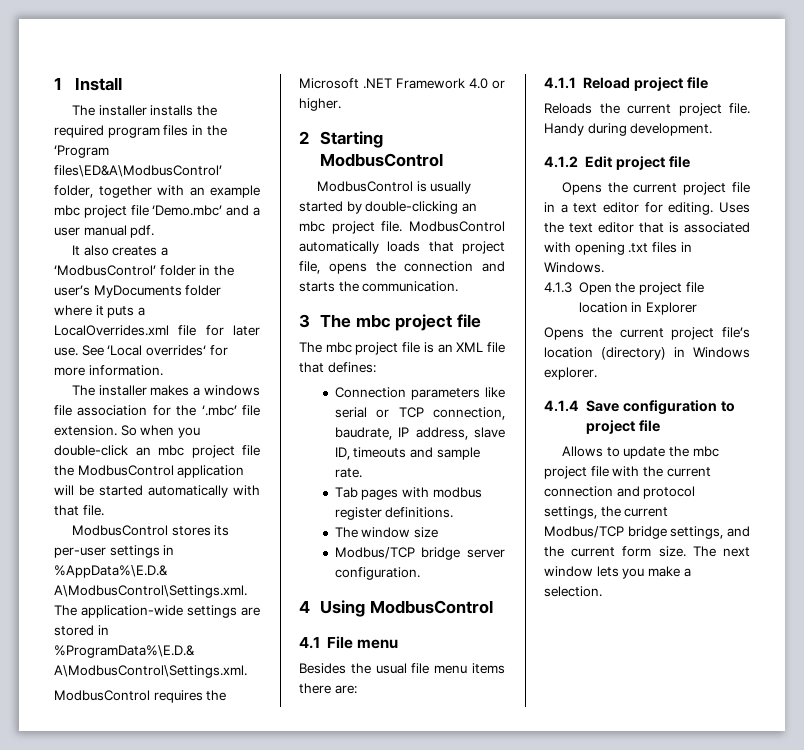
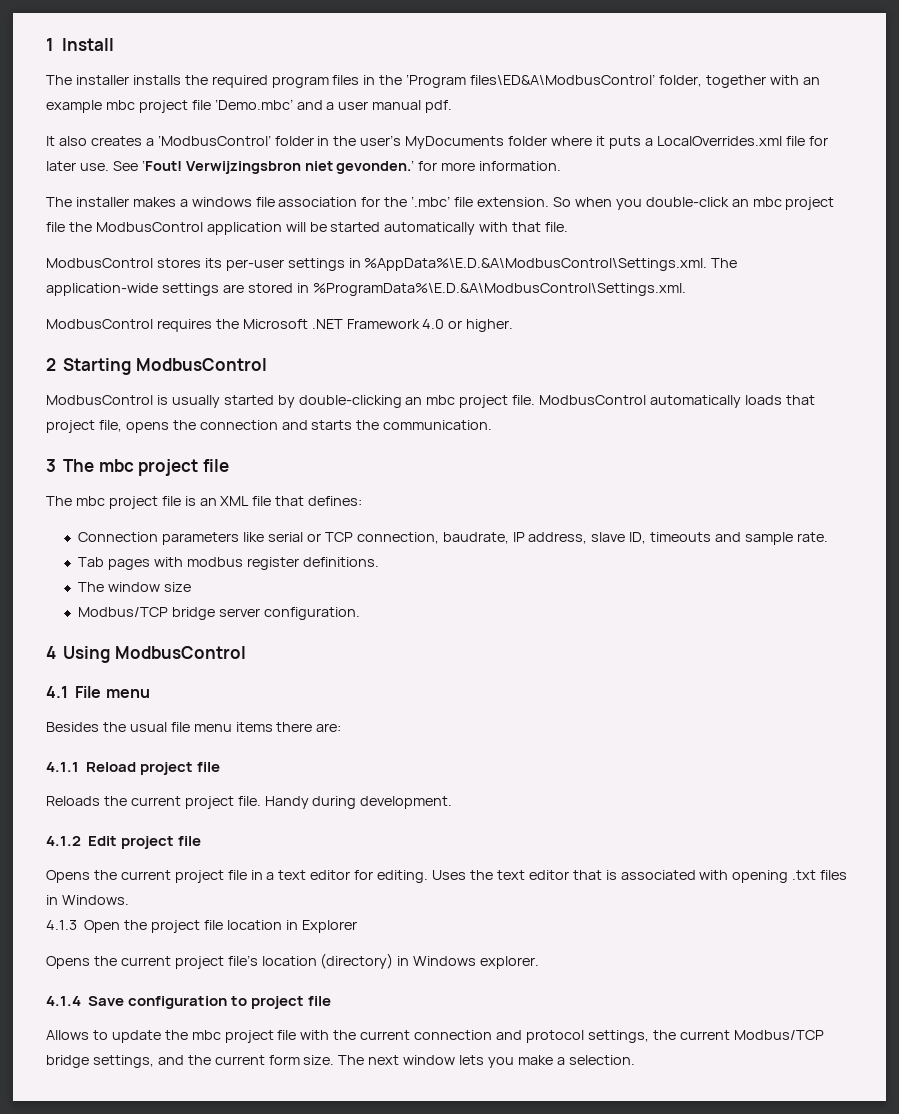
[107,345,206,356] ‘Local overrides‘ -> [141,160,415,174] ‘Fout! Verwijzingsbron niet gevonden.‘

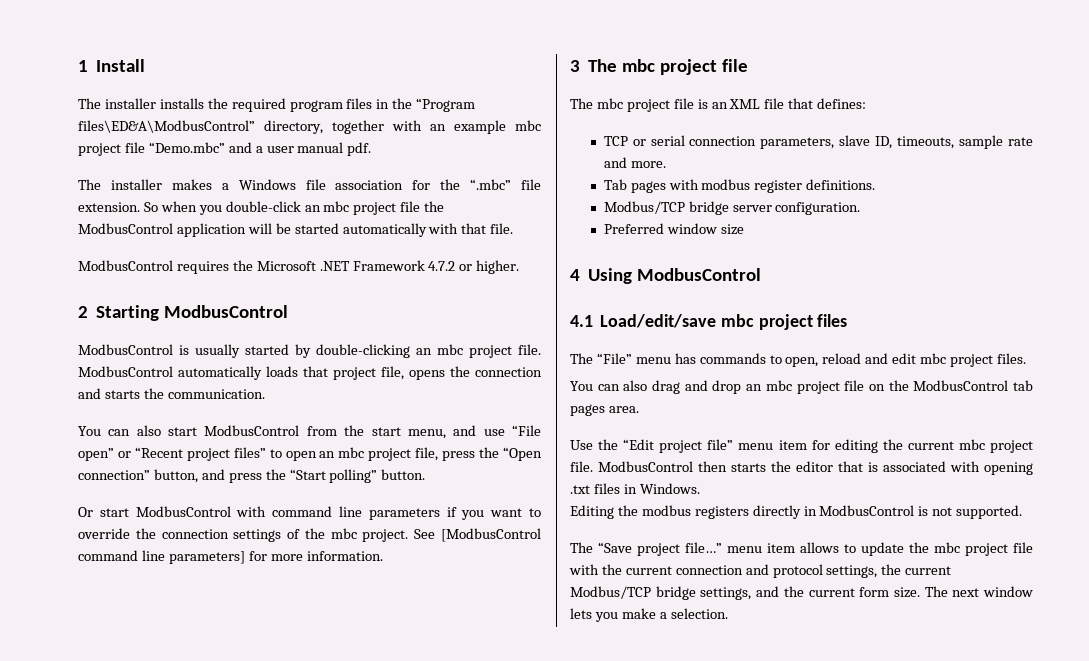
[406,74,703,88] ‘Program files\ED&A\ModbusControl’ folder, -> [416,98,476,112] [78,120,323,134] “Program files\ED&A\ModbusControl” directory,
[214,99,293,110] ‘Demo.mbc’ -> [148,142,225,153] “Demo.mbc”
[46,135,828,149] [46,160,562,174] // It also creates a ‘ModbusControl’ folder in the user’s MyDocuments folder where it puts a LocalOverrides.xml file for later use. See ‘Fout! Verwijzingsbron niet gevonden.‘ for more information. -> (372, 149) none
[191,197,252,207] windows -> [238,179,296,190] Windows
[411,196,451,207] ‘.mbc’ -> [470,179,512,190] “.mbc”
[46,258,738,271] [46,283,686,296] // ModbusControl stores its per-user settings in %AppData%\E.D.&A\ModbusControl\Settings.xml. The application-wide settings are stored in %ProgramData%\E.D.&A\ModbusControl\Settings.xml. -> (514, 228) none
[422,319,445,329] 4.0 -> [428,261,456,271] 4.7.2
(493, 425) none -> [78,425,541,439] [78,447,542,461] [78,469,426,483] [78,506,542,520] [78,528,541,542] [78,550,383,564] // You can also start ModbusControl from the start menu, and use “File open” or “Recent project files” to open an mbc project file, press the “Open connection” button, and press the “Start polling” button. // Or start ModbusControl with command line parameters if you want to override the connection settings of the mbc project. See [ModbusControl command line parameters] for more information.
[78,532,828,545] Connection parameters like serial or TCP connection, baudrate, IP address, slave ID, timeouts and sample rate. -> [603,135,1033,149] [603,157,666,168] TCP or serial connection parameters, slave ID, timeouts, sample rate and more.
[78,582,192,592] // The window size -> (876, 184) none
(360, 613) none -> [603,223,744,235] // Preferred window size
[75,686,150,698] [46,722,342,732] [46,762,221,775] [46,796,453,809] [46,836,202,849] [46,870,525,883] File menu // Besides the usual file menu items there are: // 4.1.1 Reload project file // Reloads the current project file. Handy during development. // 4.1.2 Edit project file // Opens the current project file in a text editor for editing. Uses the text -> [600,314,848,330] [570,353,1026,367] [570,380,1033,394] [570,404,639,416] [570,439,1033,453] [570,461,791,472] Load/edit/save mbc project files // The “File” menu has commands to open, reload and edit mbc project files. // You can also drag and drop an mbc project file on the ModbusControl tab pages area. // Use the “Edit project file” menu item for editing the current mbc project file. ModbusControl then starts the
[46,920,357,933] [46,953,540,969] [46,996,332,1009] [46,1030,89,1040] 4.1.3 Open the project file location in Explorer // Opens the current project file’s location (directory) in Windows explorer. // 4.1.4 Save configuration to project file // Allows -> [570,505,1023,519] [570,542,839,556] Editing the modbus registers directly in ModbusControl is not supported. // The “Save project file…” menu item allows

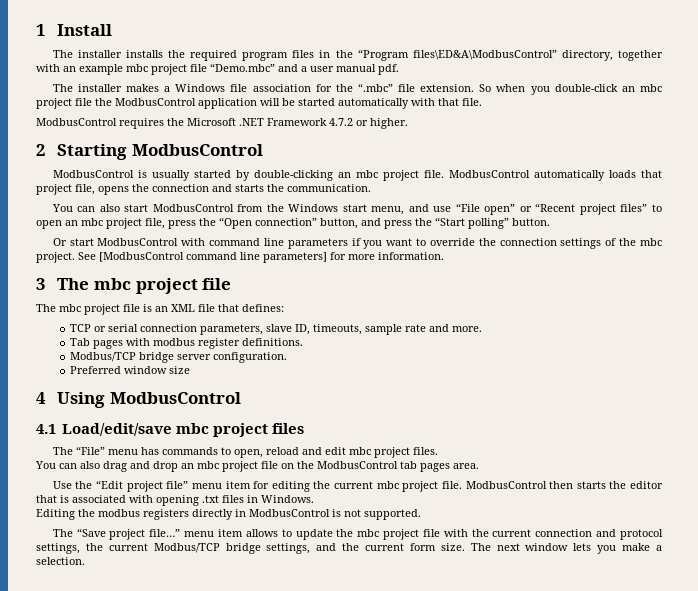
(365, 430) none -> [288,204,339,212] Windows

